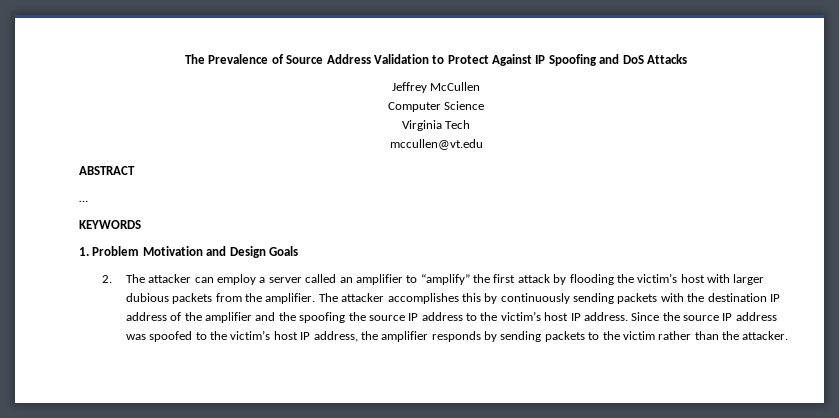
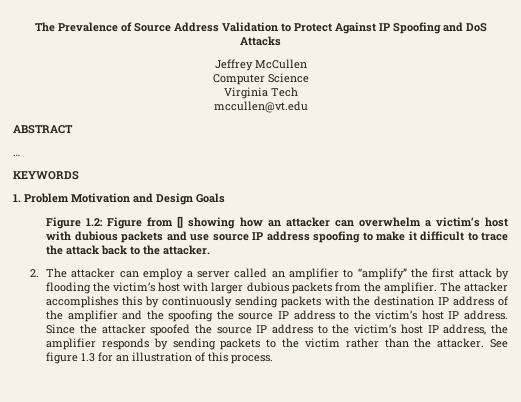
(298, 251) none -> [46,216,509,229] [46,231,509,243] [46,245,211,255] // Figure 1.2: Figure from [] showing how an attacker can overwhelm a victim’s host with dubious packets and use source IP address spoofing to make it difficult to trace the attack back to the attacker.
[683,312,777,321] [125,331,193,342] source IP address was spoofed -> [101,324,314,336] attacker spoofed the source IP address
(789, 335) none -> [490,339,509,348] [46,352,274,364] See figure 1.3 for an illustration of this process.

